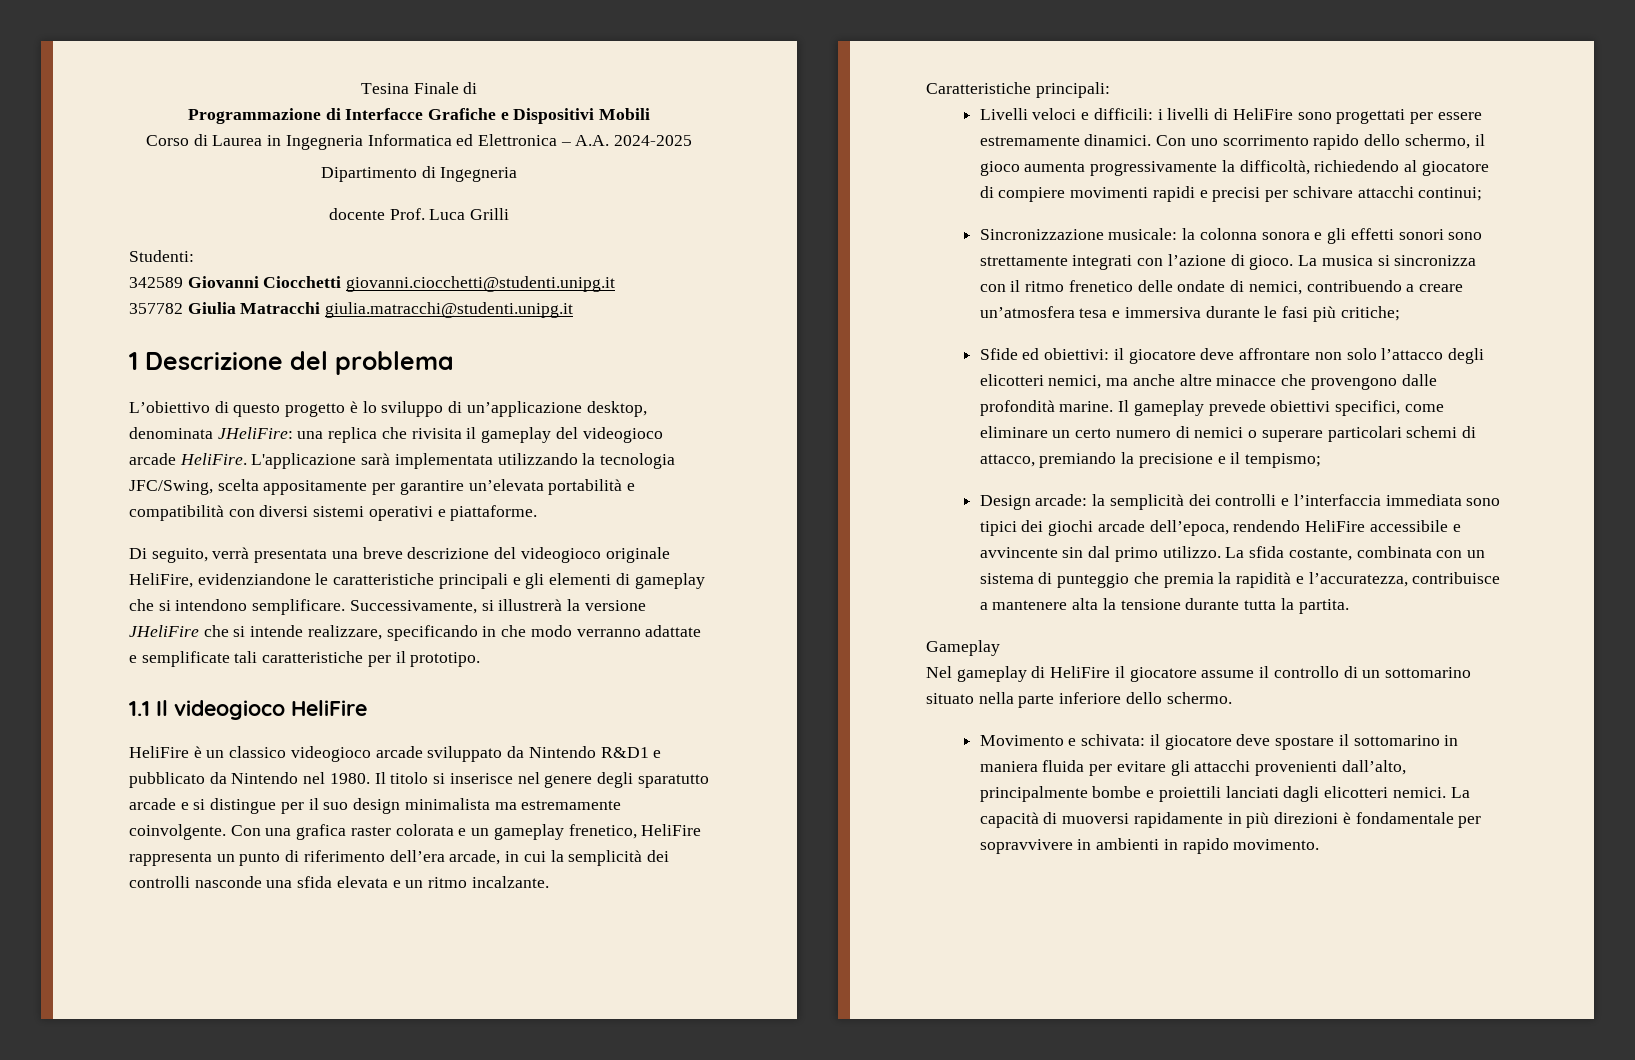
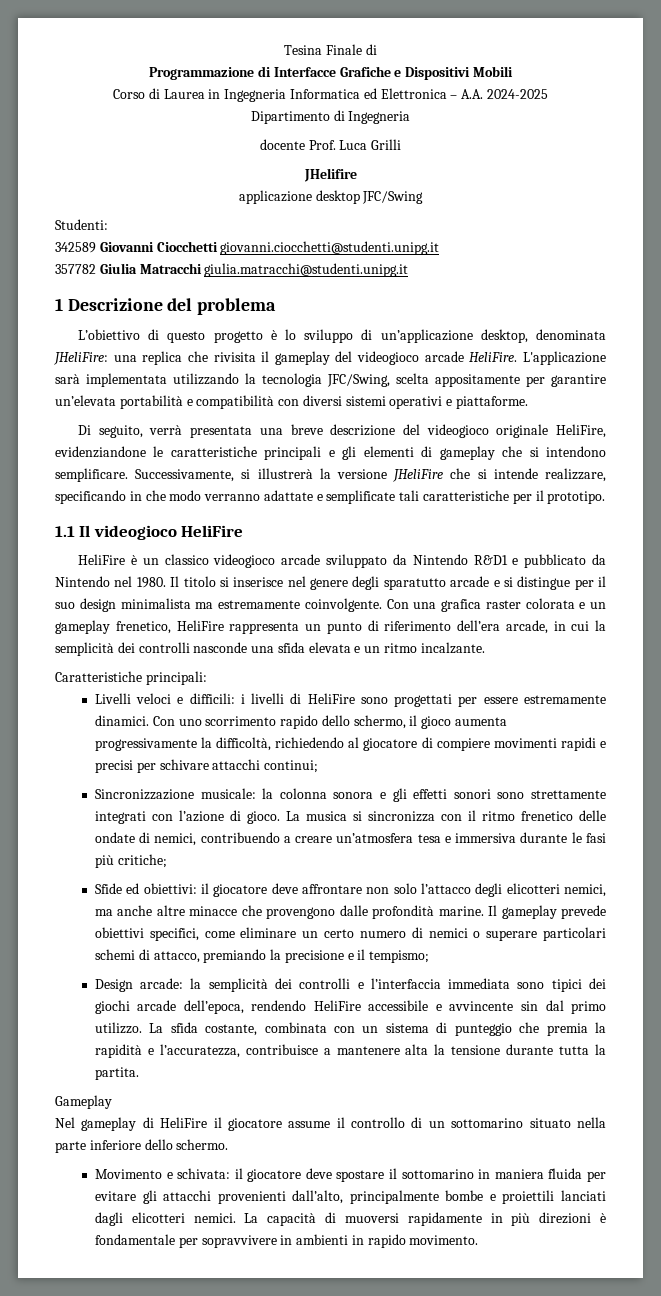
(510, 214) none -> [303,168,357,182] [238,190,424,204] // JHelifire // applicazione desktop JFC/Swing

